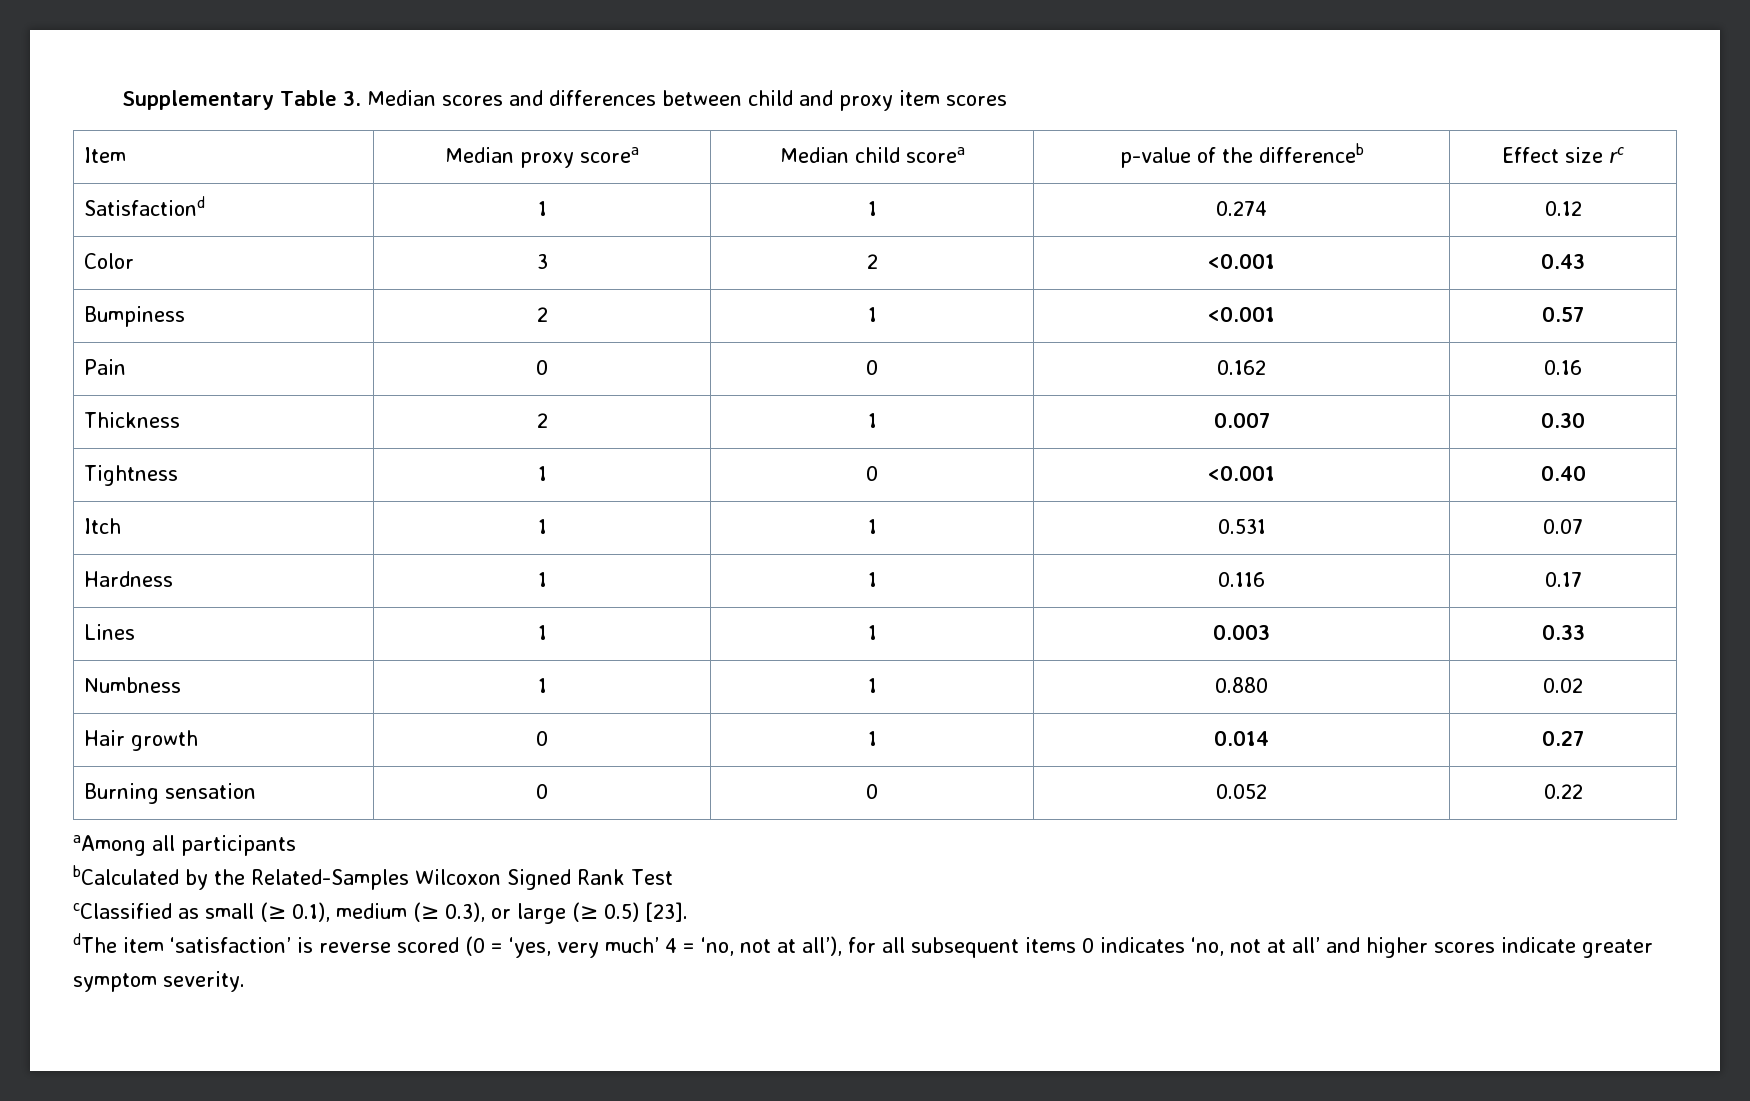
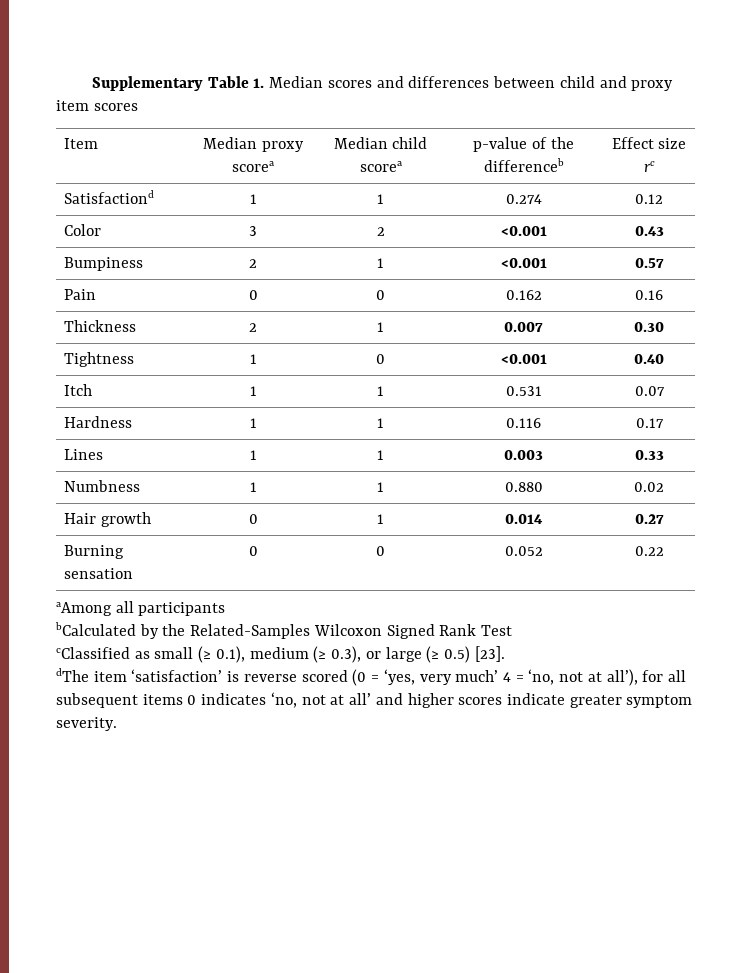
[343,91,362,106] 3. -> [253,78,265,88] 1.

